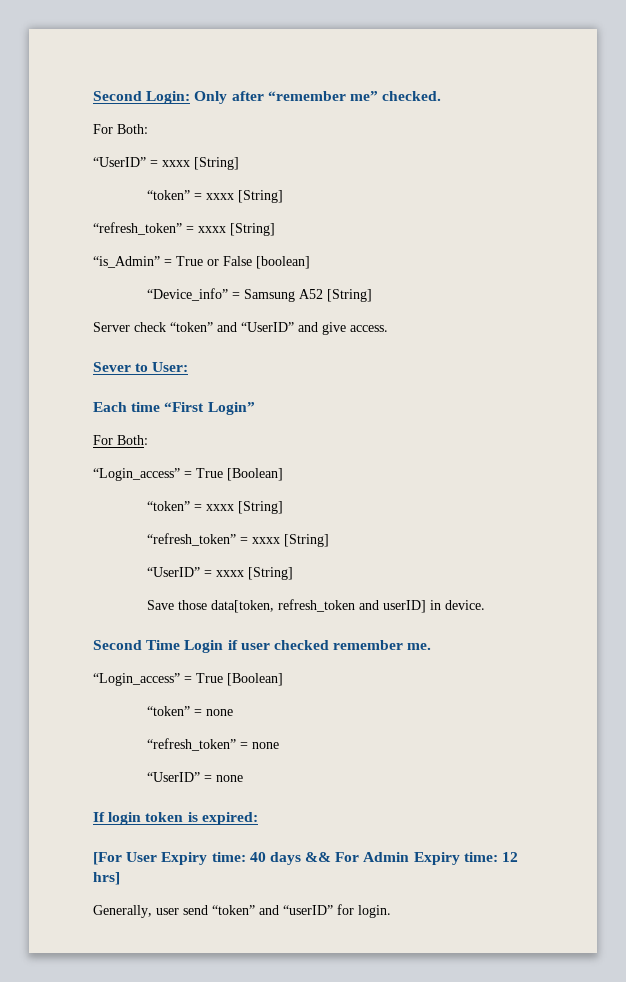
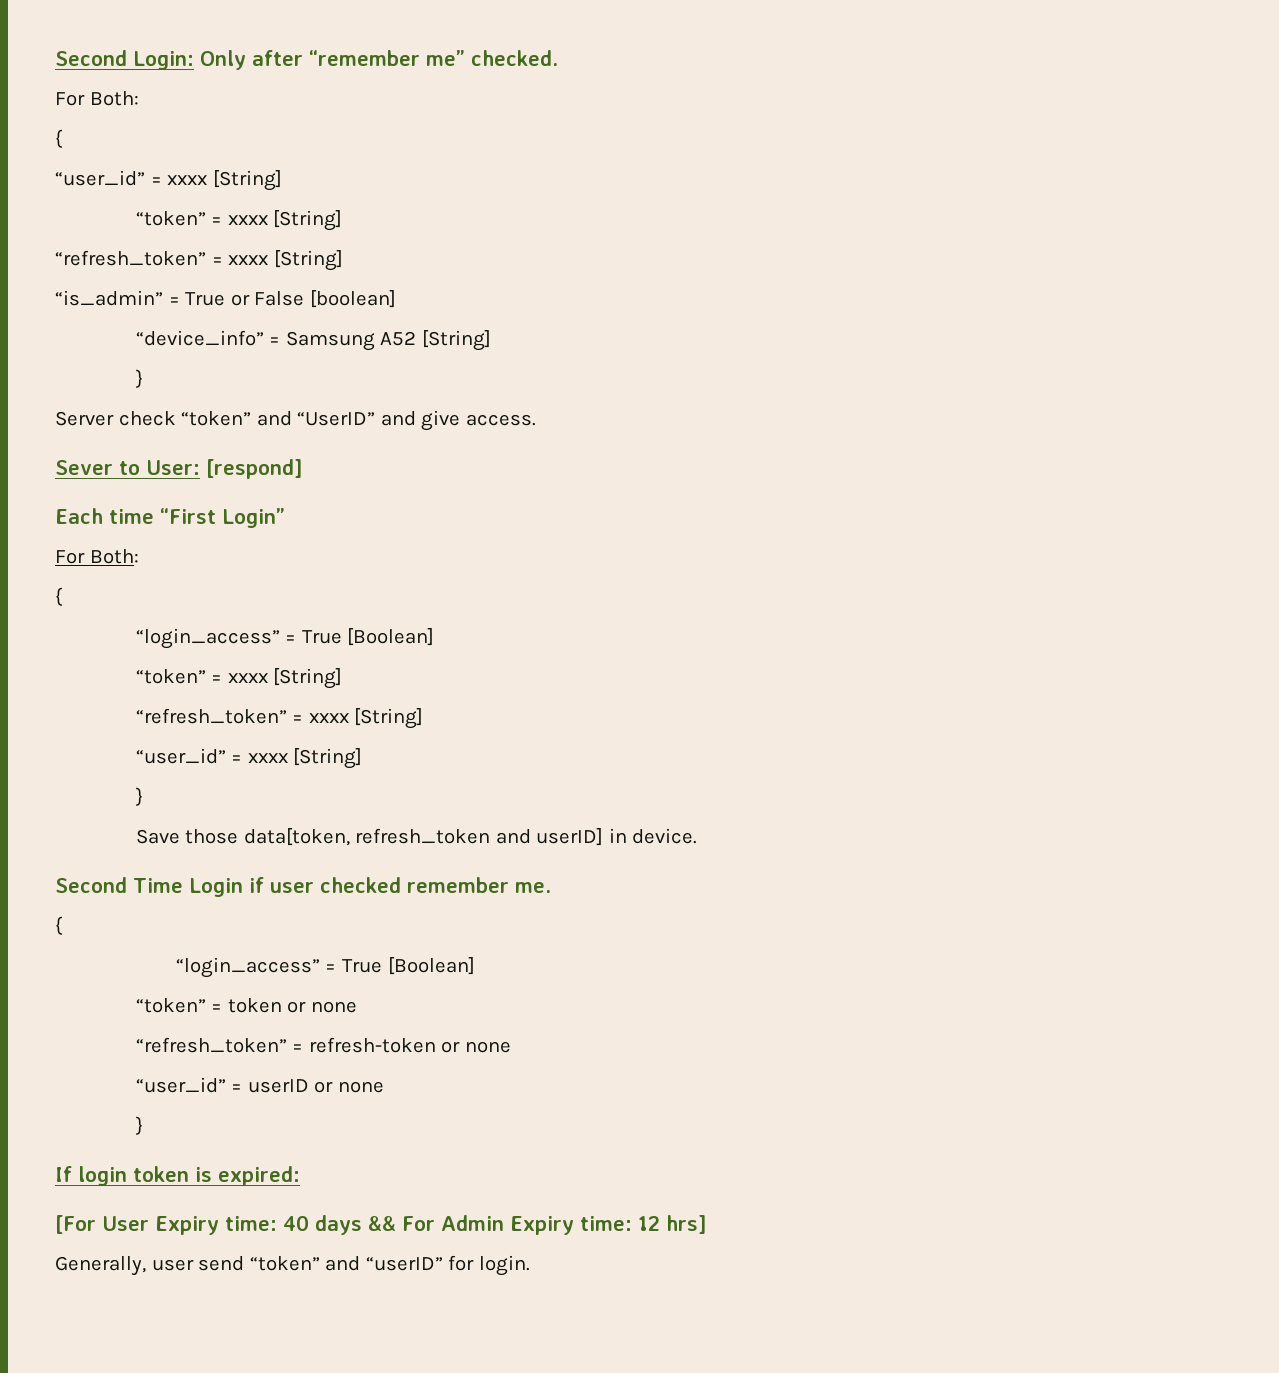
[93,157,146,167] “UserID” -> [55,129,62,148] [55,170,145,186] { // “user_id”
[93,256,160,268] “is_Admin” -> [55,290,163,306] “is_admin”
[147,288,229,301] “Device_info” -> [135,330,264,346] “device_info”
(373, 295) none -> [135,369,143,388] // }
(189, 367) none -> [206,459,303,479] [respond]
[93,468,180,481] “Login_access” -> [55,587,62,606] [135,628,280,649] { // “login_access”
[147,567,294,580] “UserID” = xxxx [String] -> [135,748,363,769] [135,787,143,806] “user_id” = xxxx [String] // }
[93,673,283,686] [147,706,203,716] “Login_access” = True [Boolean] // “token” = -> [55,916,62,935] [175,957,475,978] [135,998,307,1013] { // “login_access” = True [Boolean] // “token” = token or
[252,742,280,749] [147,772,244,782] none // “UserID” = none -> [308,1037,511,1053] [135,1077,384,1093] [135,1116,143,1135] refresh-token or none // “user_id” = userID or none // }

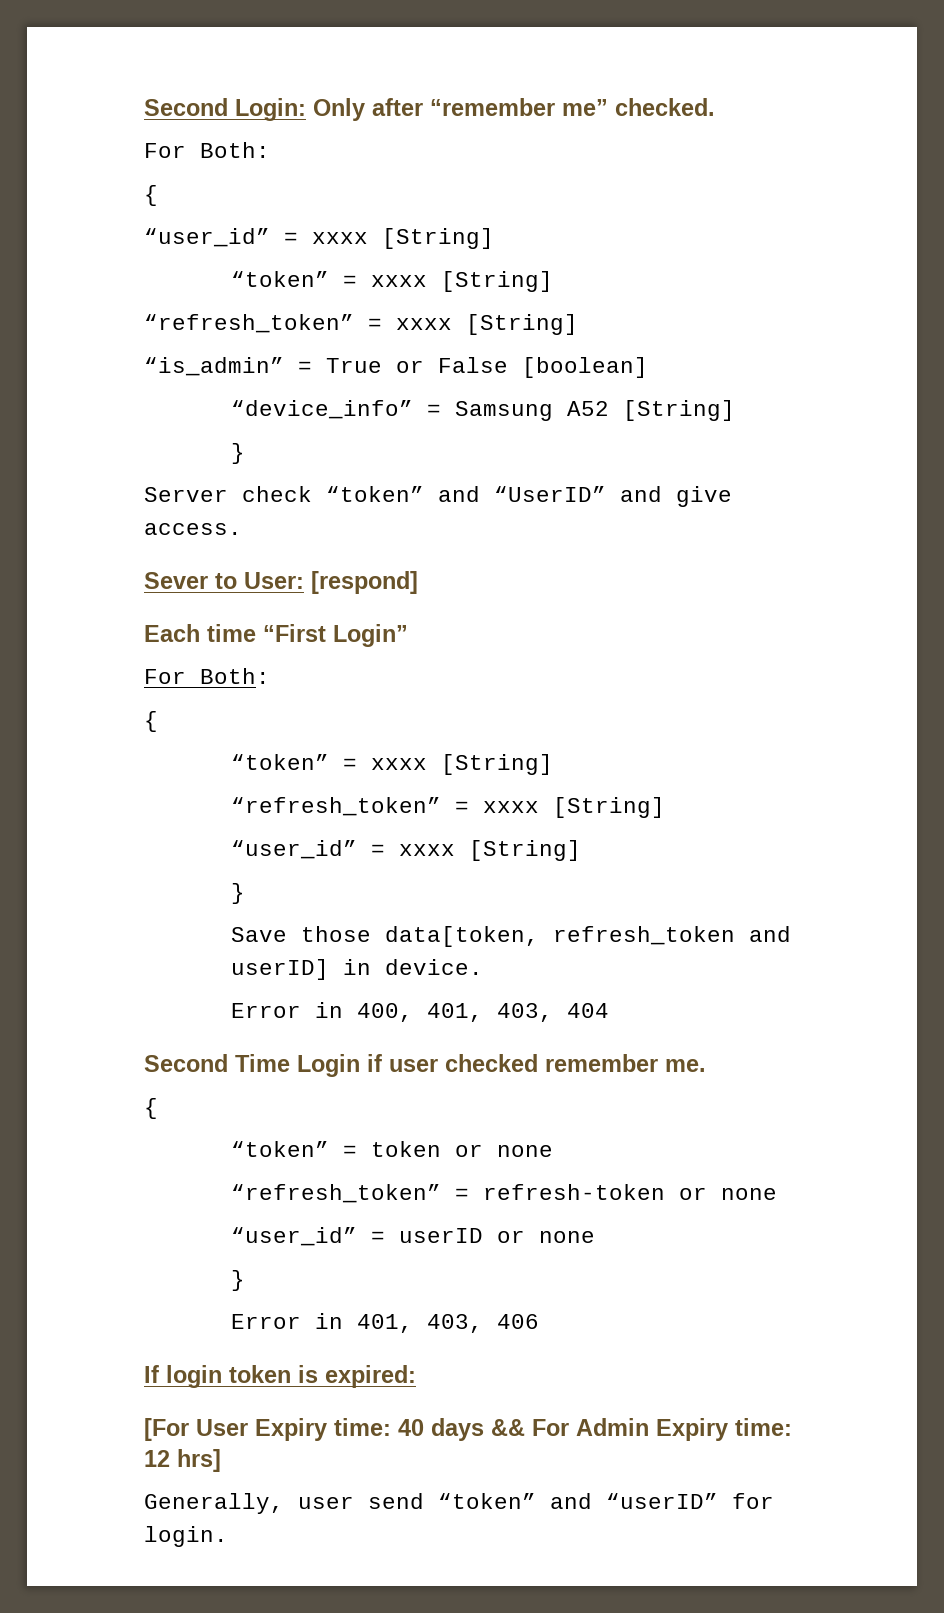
[135,628,435,649] // “login_access” = True [Boolean] -> (158, 721) none
(698, 836) none -> [231,1002,610,1022] // Error in 400, 401, 403, 404
[175,957,475,978] // “login_access” = True [Boolean] -> (158, 1108) none
(143, 1125) none -> [231,1313,540,1333] // Error in 401, 403, 406

